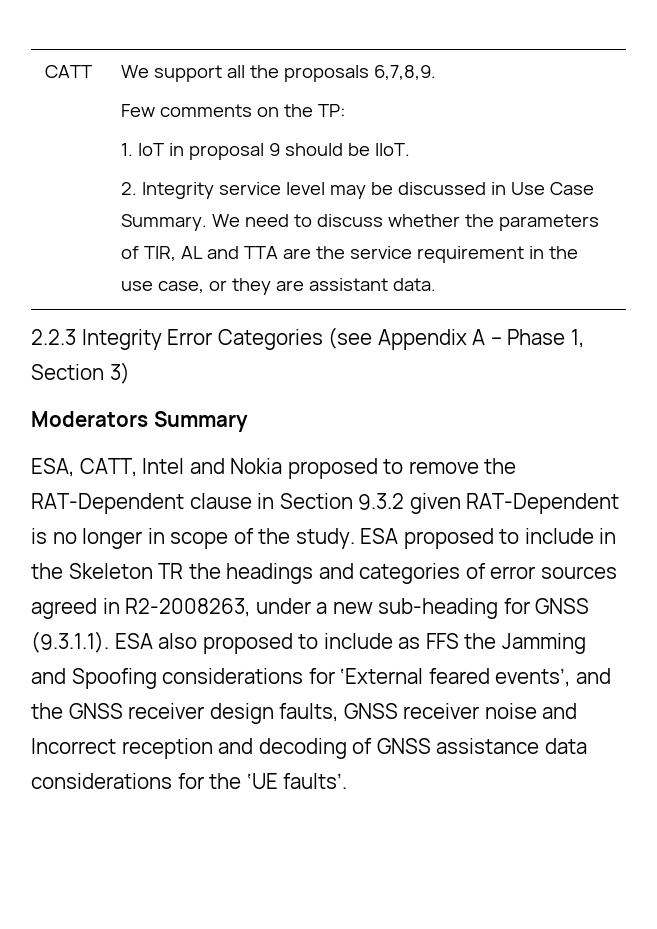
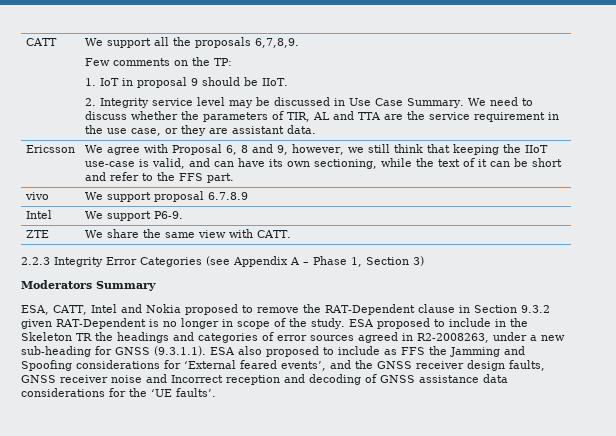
(437, 284) none -> [25,145,75,153] [84,144,548,155] [84,158,562,169] [84,172,234,183] [24,192,49,200] [84,191,248,202] [25,210,52,219] [84,211,183,221] [25,230,49,238] [84,229,291,238] // Ericsson | We agree with Proposal 6, 8 and 9, however, we still think that keeping the IIoT use-case is valid, and can have its own sectioning, while the text of it can be short and refer to the FFS part. // vivo | We support proposal 6.7.8.9 // Intel | We support P6-9. // ZTE | We share the same view with CATT.

